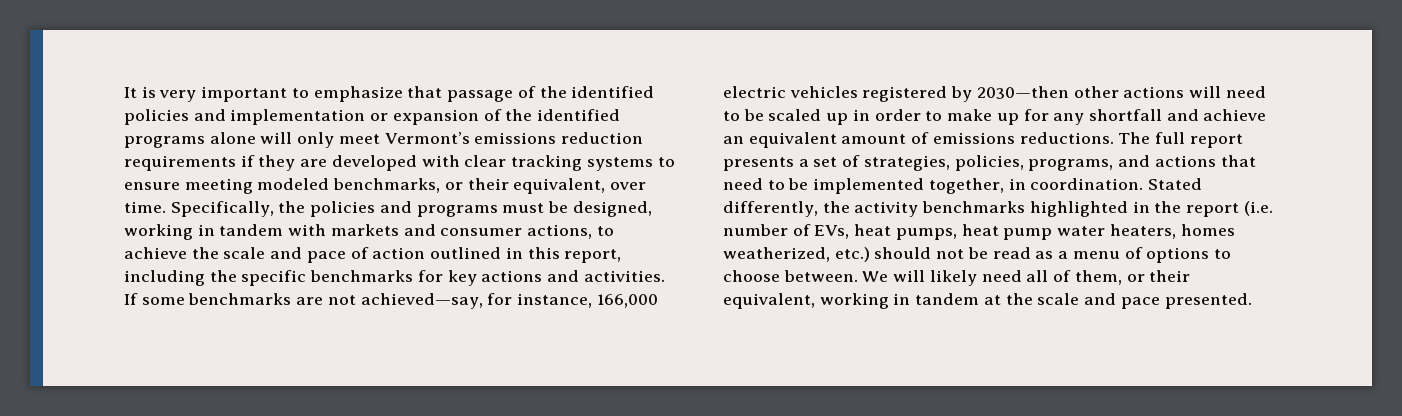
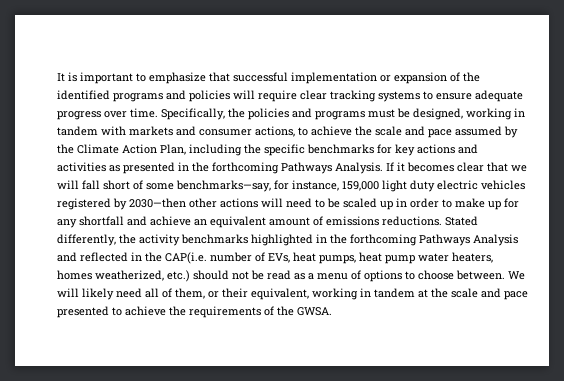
[159,90,197,102] very -> (77, 77) none
[447,86,655,102] [124,109,226,125] passage of the identified policies and -> [233,72,288,82] successful
[209,132,644,148] [124,155,460,171] alone will only meet Vermont’s emissions reduction requirements if they are developed with -> [166,90,297,102] and policies will require
[184,178,606,194] meeting modeled benchmarks, or their equivalent, -> [475,90,523,102] [57,111,101,120] adequate progress
[350,247,622,263] of action outlined in this report, -> [455,126,518,138] [57,144,186,155] assumed by the Climate Action Plan,
[583,270,665,282] [124,293,658,309] activities. If some benchmarks are not achieved—say, for instance, 166,000 -> [57,162,527,174] [57,180,435,192] activities as presented in the forthcoming Pathways Analysis. If it becomes clear that we will fall short of some benchmarks—say, for instance, 159,000 light duty
[1118,132,1243,148] [723,155,1256,171] [723,178,1144,194] The full report presents a set of strategies, policies, programs, and actions that need to be implemented together, in coordination. -> (442, 221) none
[1186,201,1273,217] report (i.e. -> [350,234,518,246] [57,252,207,264] forthcoming Pathways Analysis and reflected in the CAP(i.e.
[1164,293,1252,309] presented. -> [57,306,332,318] presented to achieve the requirements of the GWSA.

